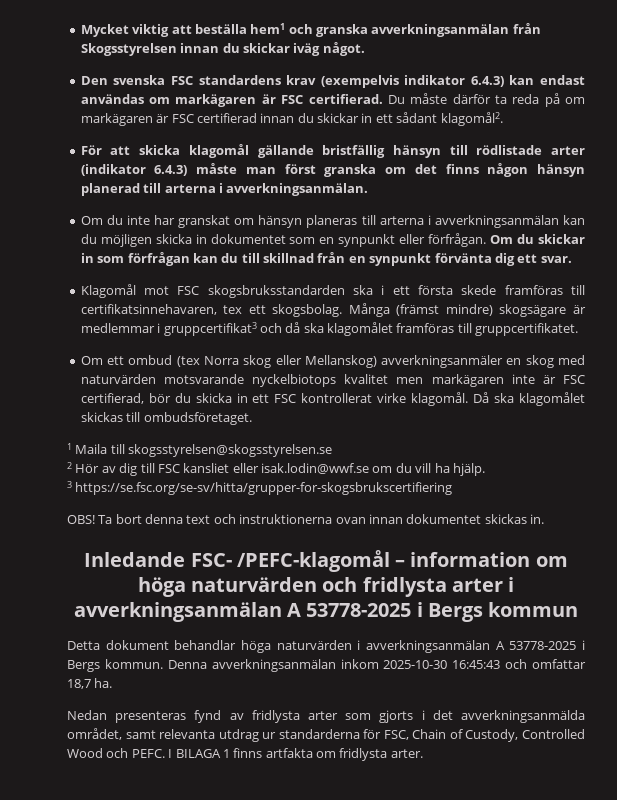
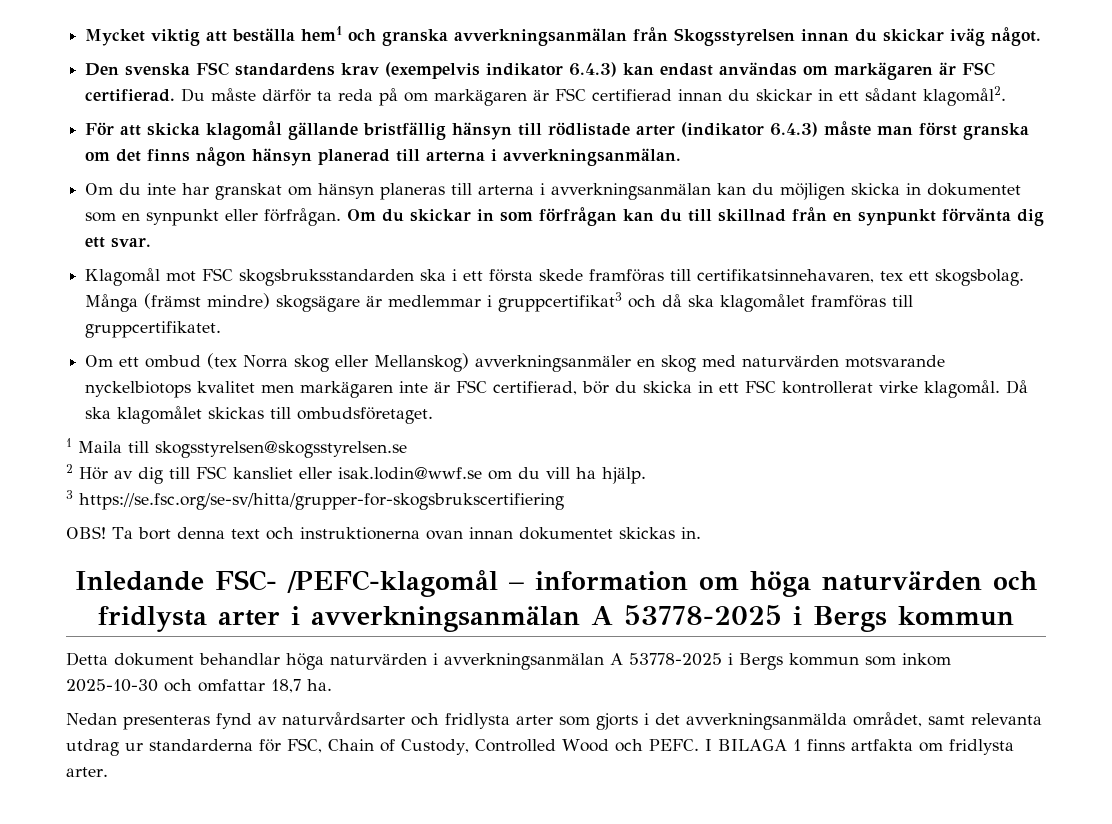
[104,659,336,672] kommun. Denna avverkningsanmälan -> [789,653,896,666] kommun som
[452,660,501,669] 16:45:43 -> (158, 685) none
(244, 716) none -> [282,712,439,726] naturvårdsarter och

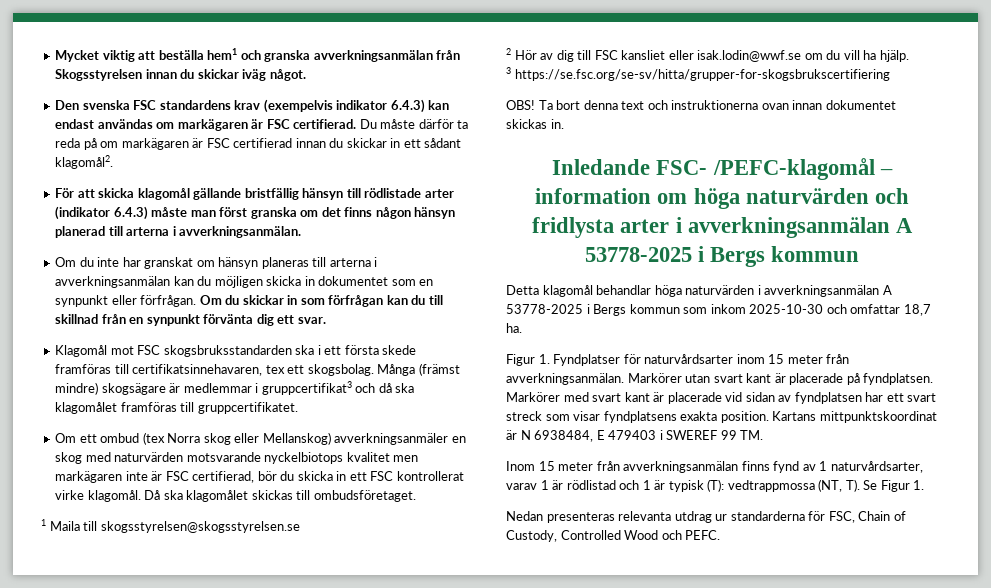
[114,653,194,666] dokument -> [542,285,593,297] klagomål
[66,712,965,730] Nedan presenteras fynd av naturvårdsarter och fridlysta arter som gjorts i det avverkningsanmälda området, samt -> [506,354,850,366] [506,373,934,385] [506,392,937,404] [506,411,937,423] [506,430,764,442] [506,461,923,473] [506,479,925,492] [506,511,615,523] Figur 1. Fyndplatser för naturvårdsarter inom 15 meter från avverkningsanmälan. Markörer utan svart kant är placerade på fyndplatsen. Markörer med svart kant är placerade vid sidan av fyndplatsen har ett svart streck som visar fyndplatsens exakta position. Kartans mittpunktskoordinat är N 6938484, E 479403 i SWEREF 99 TM. // Inom 15 meter från avverkningsanmälan finns fynd av 1 naturvårdsarter, varav 1 är rödlistad och 1 är typisk (T): vedtrappmossa (NT, T). Se Figur 1. // Nedan presenteras
[704,739,1014,755] [66,767,108,777] I BILAGA 1 finns artfakta om fridlysta arter. -> (721, 535) none

